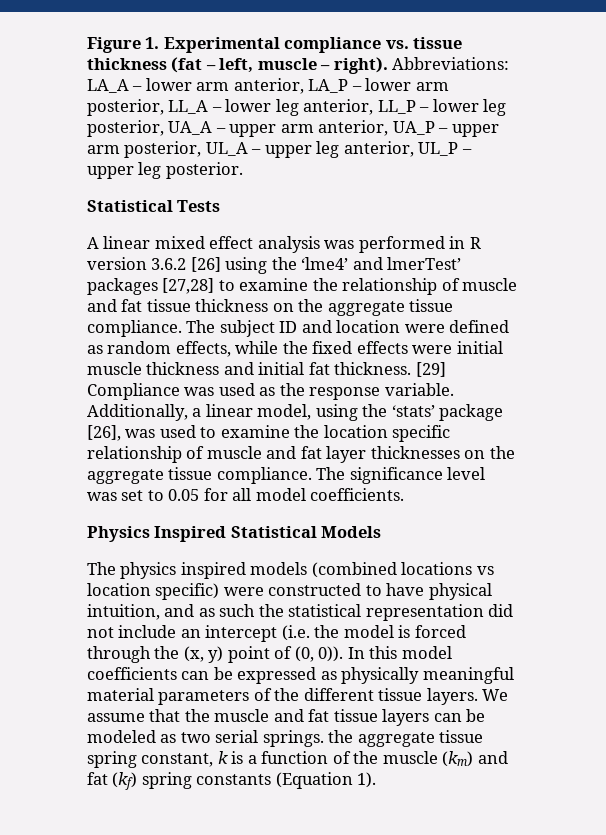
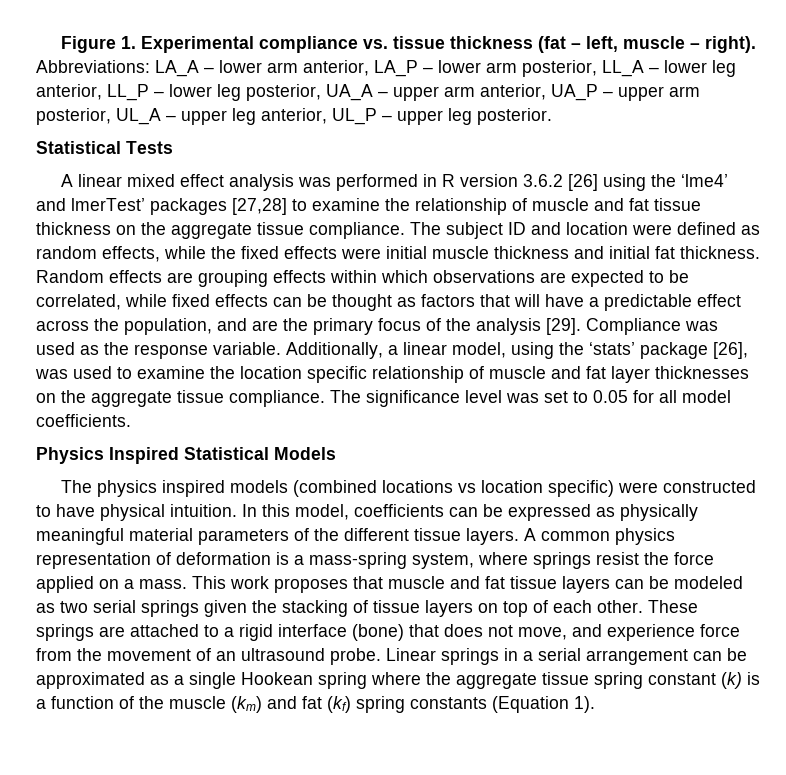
[415,362,446,377] [29] -> [36,270,689,287] [36,294,741,311] [36,318,581,335] Random effects are grouping effects within which observations are expected to be correlated, while fixed effects can be thought as factors that will have a predictable effect across the population, and are the primary focus of the analysis [29].
[87,604,514,621] [87,625,466,642] [87,646,344,663] intuition, and as such the statistical representation did not include an intercept (i.e. the model is forced through the (x, y) point of (0, 0)). -> [170,504,237,517] intuition.
[401,646,452,659] model -> [295,504,349,520] model,
[482,689,509,701] [87,709,210,722] We assume that the -> [524,528,675,545] [36,552,714,569] [36,576,383,593] A common physics representation of deformation is a mass-spring system, where springs resist the force applied on a mass. This work proposes that
[262,730,324,747] springs. -> [141,600,698,617] [36,624,740,641] [36,648,747,665] [36,672,421,689] springs given the stacking of tissue layers on top of each other. These springs are attached to a rigid interface (bone) that does not move, and experience force from the movement of an ultrasound probe. Linear springs in a serial arrangement can be approximated as a single Hookean spring where
[141,751,228,767] constant, k -> [648,672,742,689] constant (k)

